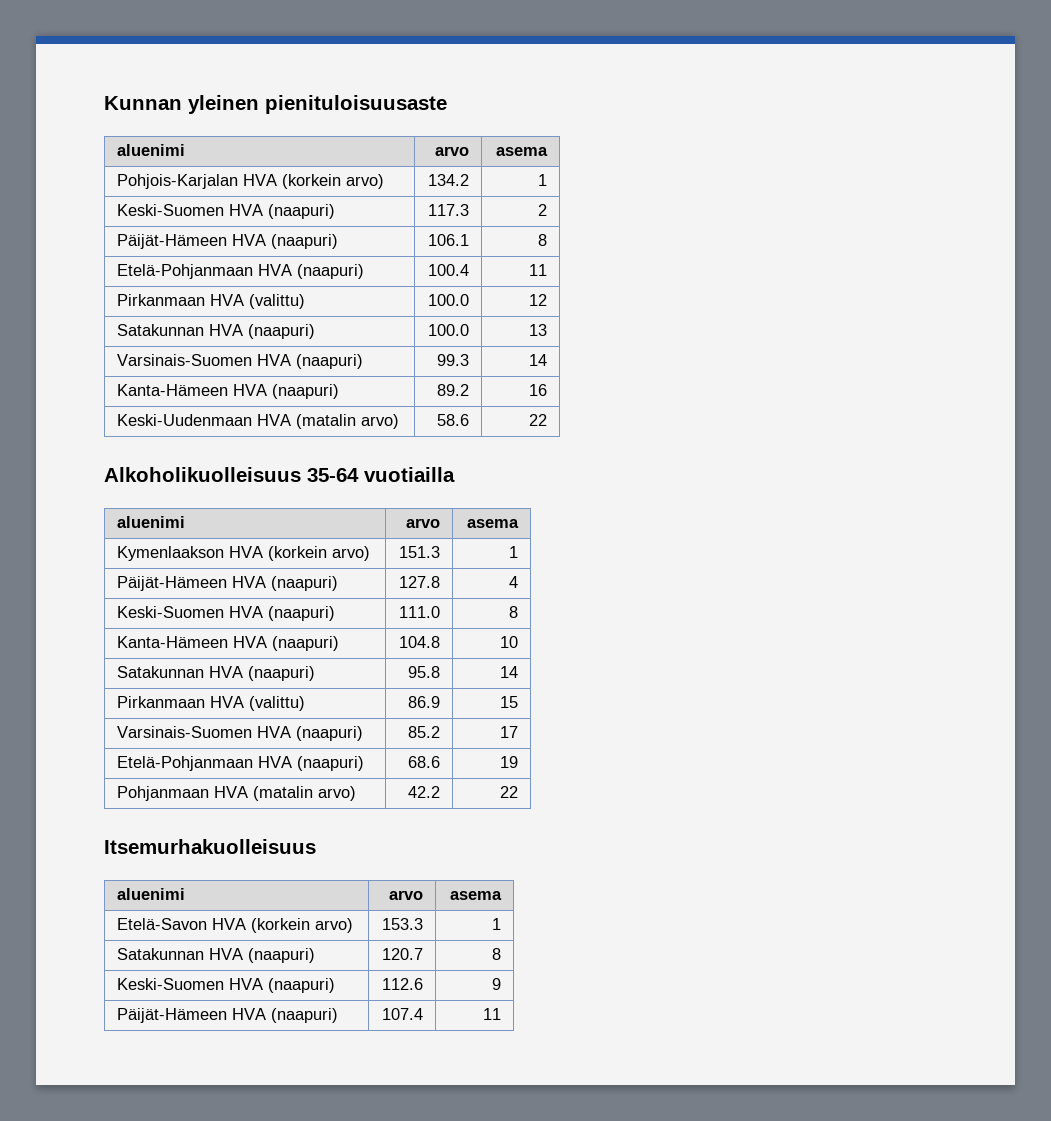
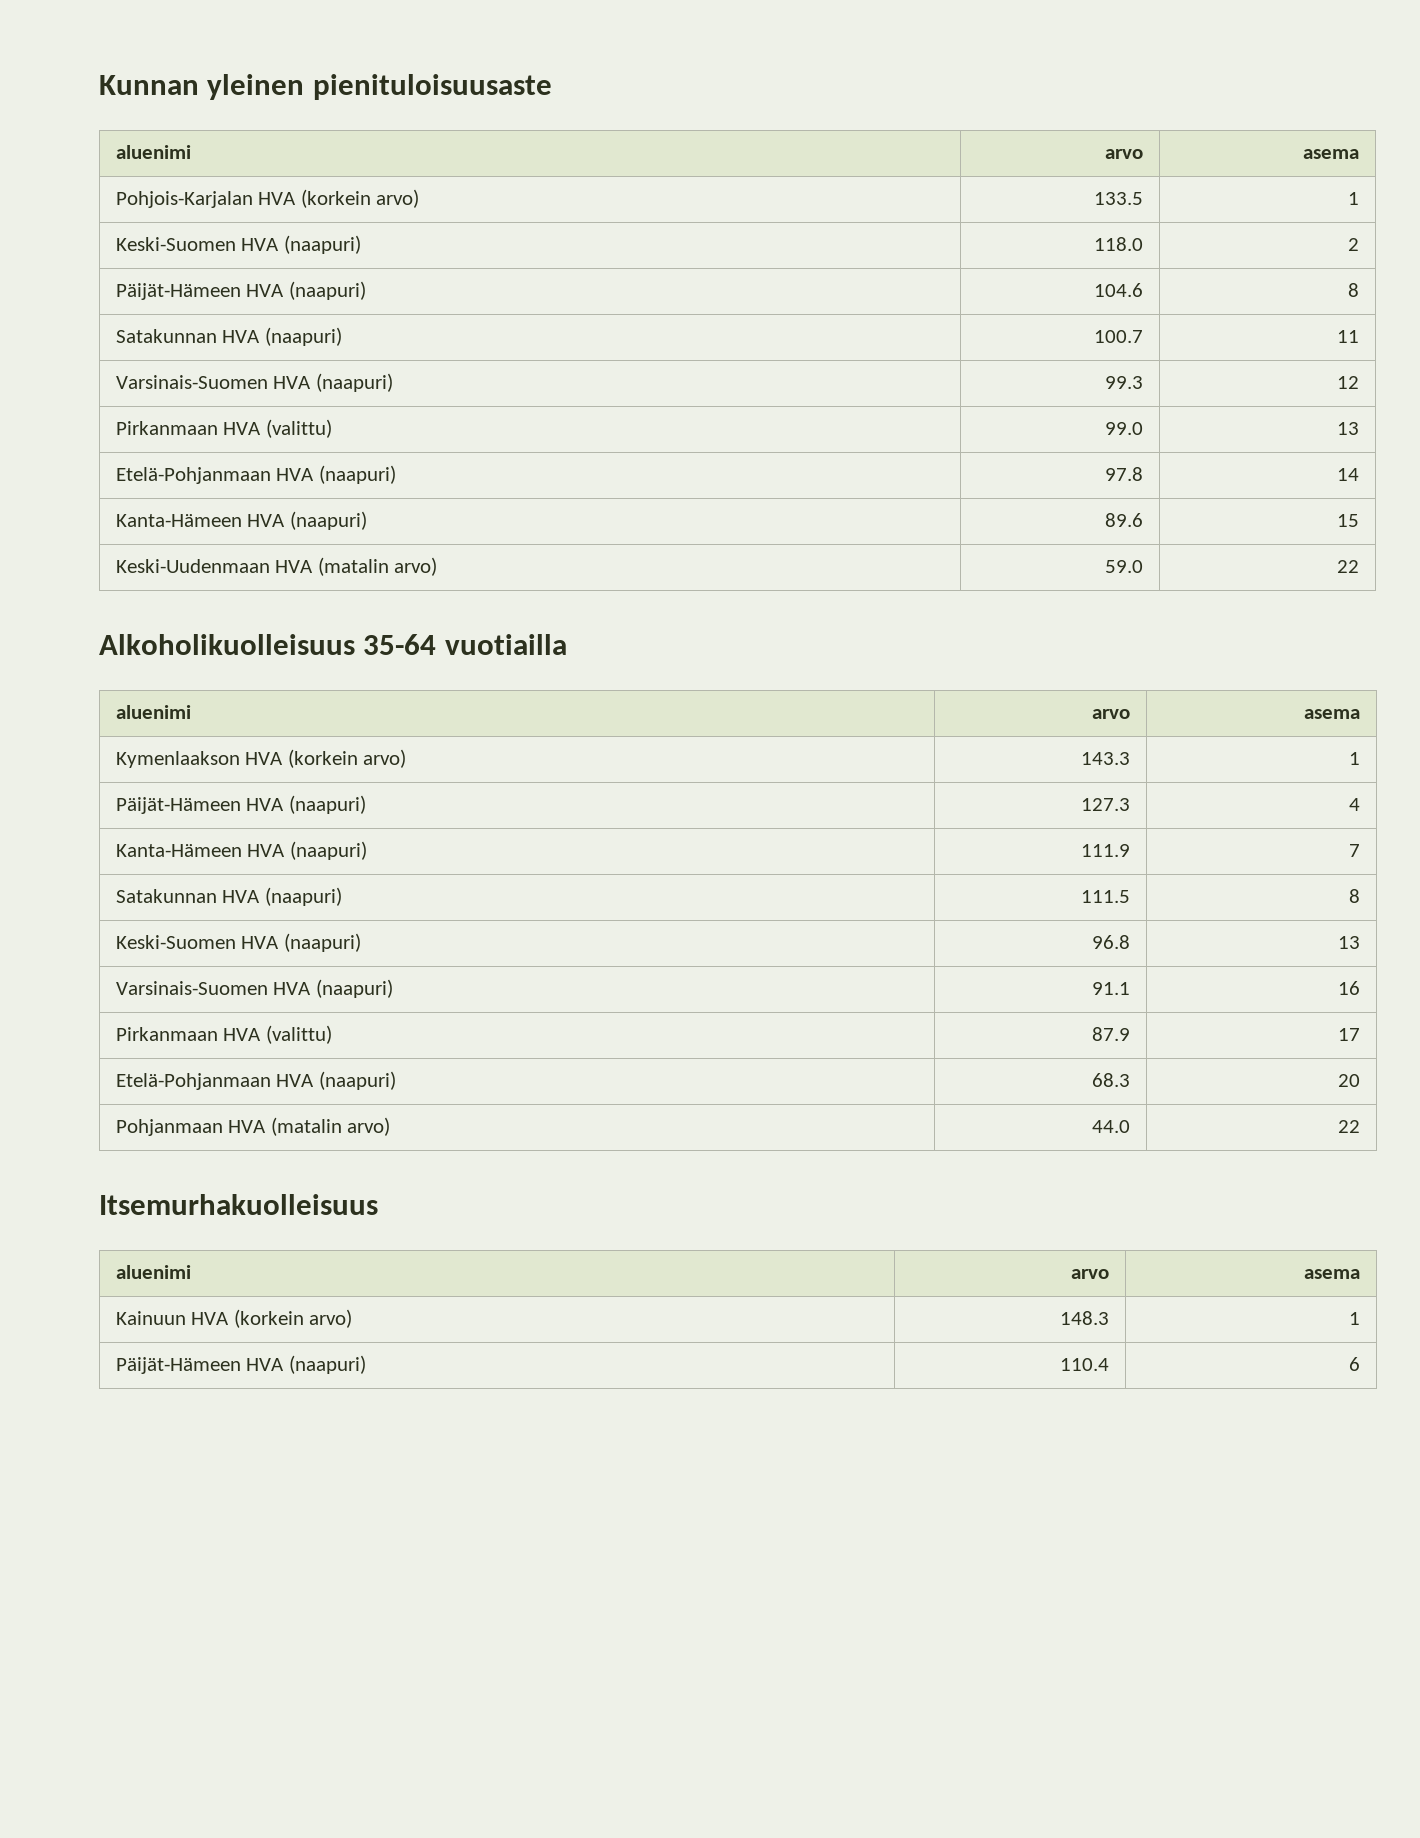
[428,174,470,186] 134.2 -> [1094,192,1144,205] 133.5
[428,204,470,216] 117.3 -> [1094,237,1144,251] 118.0
[428,234,470,246] [538,234,548,246] [116,264,364,279] [428,264,470,276] [529,264,548,276] [116,294,305,309] [428,294,470,306] [529,294,548,306] [116,324,315,339] [428,324,470,336] [529,324,548,336] 106.1 | 8 // Etelä-Pohjanmaan HVA (naapuri) | 100.4 | 11 // Pirkanmaan HVA (valittu) | 100.0 | 12 // Satakunnan HVA (naapuri) | 100.0 | 13 -> [1094,283,1144,297] [1348,283,1360,297] [115,327,342,346] [1094,330,1144,343] [1337,330,1360,343] 104.6 | 8 // Satakunnan HVA (naapuri) | 100.7 | 11
(470, 360) none -> [1337,376,1360,389] [115,419,332,438] [1105,422,1144,435] [1337,422,1360,435] [115,465,396,484] [1105,467,1144,481] | 12 // Pirkanmaan HVA (valittu) | 99.0 | 13 // Etelä-Pohjanmaan HVA (naapuri) | 97.8
[437,384,470,396] [529,384,548,396] 89.2 | 16 -> [1105,513,1144,527] [1337,514,1360,527] 89.6 | 15
[437,414,470,426] 58.6 -> [1105,560,1144,573] 59.0
[399,546,441,558] [509,546,519,558] [116,576,338,591] [399,576,441,588] 151.3 | 1 // Päijät-Hämeen HVA (naapuri) | 127.8 -> [1081,752,1131,765] [1349,752,1361,765] [115,795,366,814] [1081,798,1131,811] 143.3 | 1 // Päijät-Hämeen HVA (naapuri) | 127.3
[116,606,335,621] [399,606,441,618] [509,606,519,618] [116,636,339,651] [399,636,441,648] [500,636,519,648] [116,666,315,681] [408,666,441,678] [500,666,519,678] [116,696,305,711] [408,696,441,708] [500,696,519,708] [116,726,363,741] [408,726,441,738] // Keski-Suomen HVA (naapuri) | 111.0 | 8 // Kanta-Hämeen HVA (naapuri) | 104.8 | 10 // Satakunnan HVA (naapuri) | 95.8 | 14 // Pirkanmaan HVA (valittu) | 86.9 | 15 // Varsinais-Suomen HVA (naapuri) | 85.2 -> [115,841,367,860] [1081,844,1131,857] [1349,844,1361,857] [115,887,342,906] [1081,890,1131,903] [1349,889,1361,903] [115,933,361,952] [1092,935,1131,949] [1338,936,1361,949] [115,979,393,998] [1092,982,1131,995] [1338,981,1361,995] [115,1025,332,1044] [1092,1027,1131,1041] // Kanta-Hämeen HVA (naapuri) | 111.9 | 7 // Satakunnan HVA (naapuri) | 111.5 | 8 // Keski-Suomen HVA (naapuri) | 96.8 | 13 // Varsinais-Suomen HVA (naapuri) | 91.1 | 16 // Pirkanmaan HVA (valittu) | 87.9
[408,756,441,768] [500,756,519,768] 68.6 | 19 -> [1092,1073,1131,1087] [1338,1074,1361,1087] 68.3 | 20
[408,786,441,798] 42.2 -> [1092,1120,1131,1133] 44.0
[116,918,353,933] [382,918,424,930] [492,918,502,930] [116,948,315,963] [382,948,424,960] [492,948,502,960] [116,978,335,993] [382,978,424,990] [492,978,502,990] [116,1008,338,1023] [382,1008,424,1020] [483,1008,502,1020] Etelä-Savon HVA (korkein arvo) | 153.3 | 1 // Satakunnan HVA (naapuri) | 120.7 | 8 // Keski-Suomen HVA (naapuri) | 112.6 | 9 // Päijät-Hämeen HVA (naapuri) | 107.4 | 11 -> [115,1309,353,1328] [1060,1311,1110,1325] [1349,1312,1361,1325] [115,1355,366,1374] [1060,1358,1110,1371] [1349,1357,1361,1371] Kainuun HVA (korkein arvo) | 148.3 | 1 // Päijät-Hämeen HVA (naapuri) | 110.4 | 6

